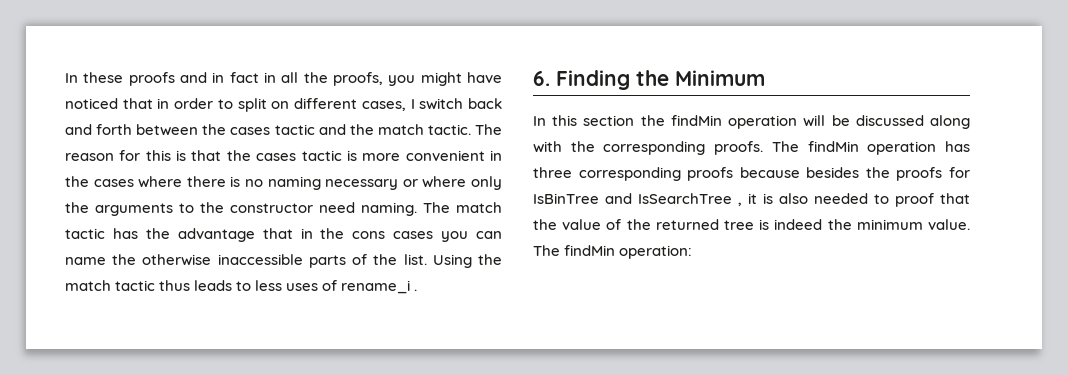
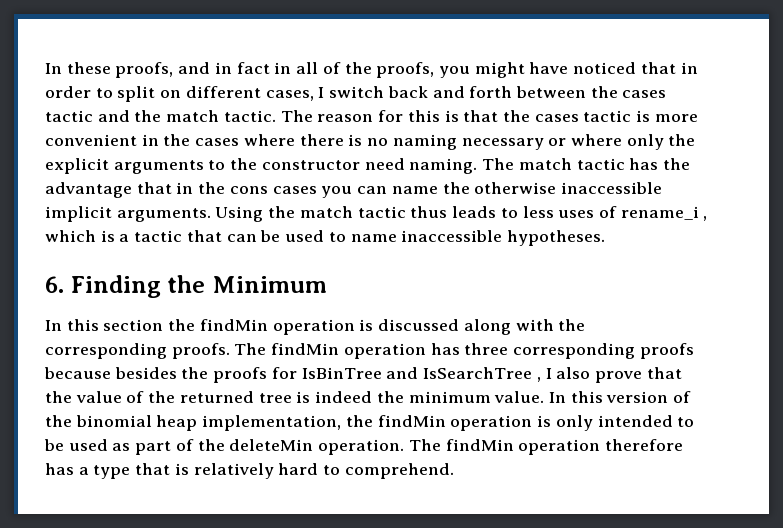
[128,72,175,86] proofs -> [115,62,174,78] proofs,
(299, 77) none -> [322,62,341,74] of
(89, 207) none -> [45,158,109,174] explicit
[308,254,427,268] parts of the list. -> [45,206,211,222] implicit arguments.
[414,289,418,291] . -> [703,216,708,221] [45,230,605,246] , which is a tactic that can be used to name inaccessible hypotheses.
[803,115,850,127] will be -> [359,319,374,331] is
[748,193,934,207] it is also needed to proof -> [545,367,642,383] I also prove
[533,245,693,259] The findMin operation: -> [548,391,692,403] [45,415,695,431] [44,439,683,455] [45,463,454,479] In this version of the binomial heap implementation, the findMin operation is only intended to be used as part of the deleteMin operation. The findMin operation therefore has a type that is relatively hard to comprehend.

